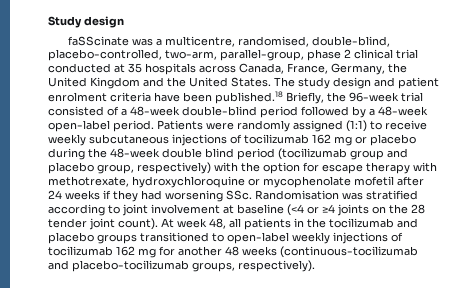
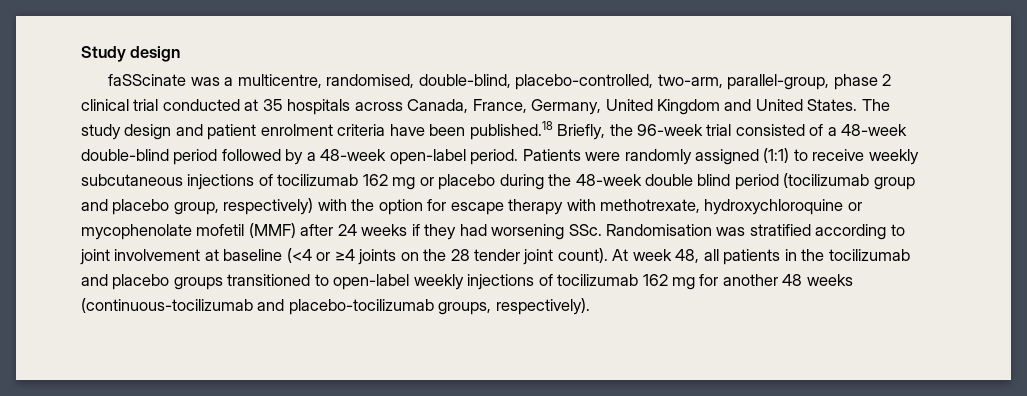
[388,63,407,73] the -> (602, 107) none
[167,77,186,87] the -> (752, 105) none
(394, 181) none -> [248,223,296,238] (MMF)

